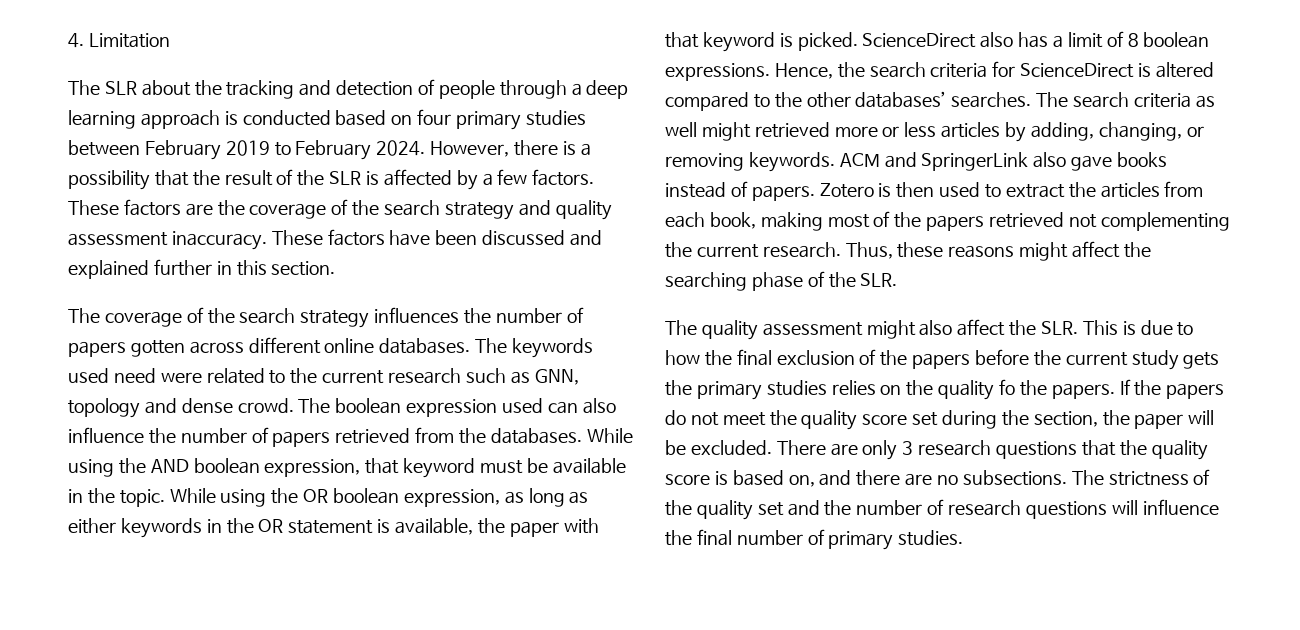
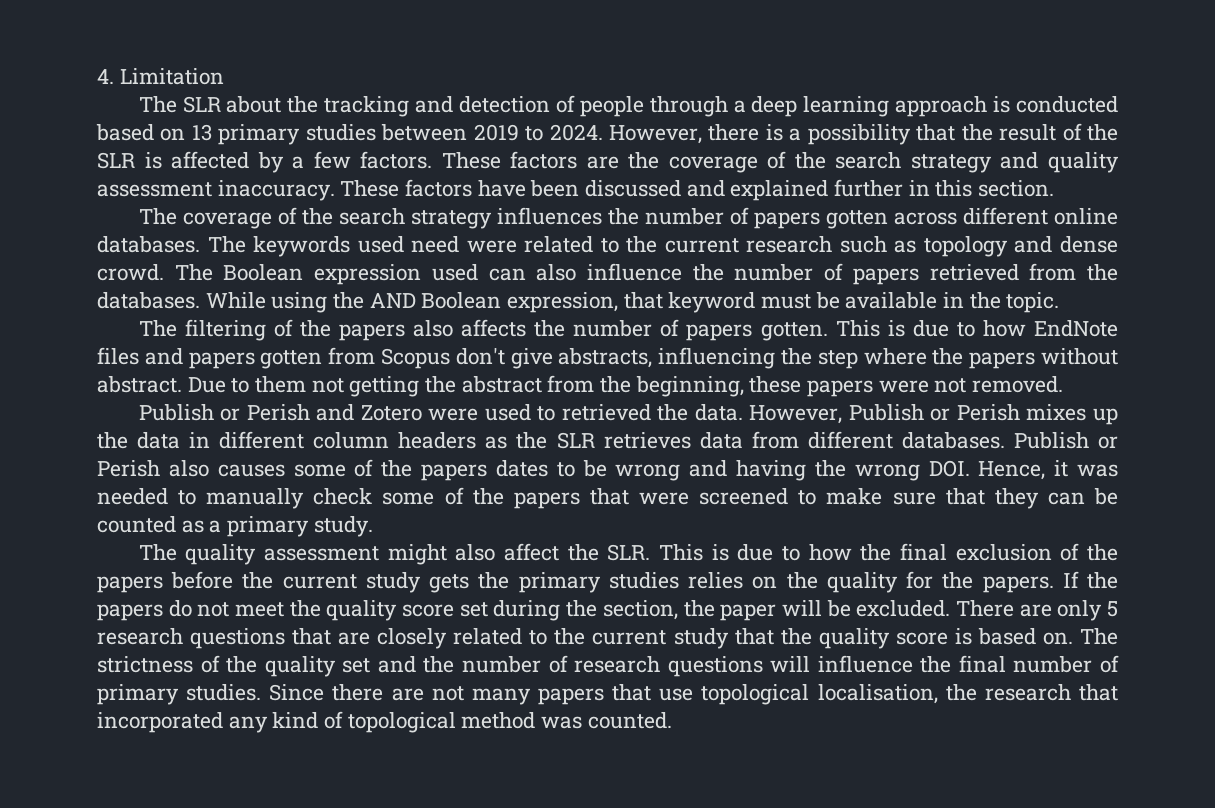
[417,109,452,125] four -> [191,124,212,141] 13
[144,140,221,160] February -> (468, 132) none
[295,140,372,160] February -> (544, 133) none
[534,369,579,385] GNN, -> (917, 246) none
[335,398,402,414] boolean -> [223,264,304,281] Boolean
[193,458,260,474] boolean -> [421,292,502,309] Boolean
[169,488,589,507] [68,518,599,538] [665,31,1210,52] [665,61,1214,81] [665,91,1215,111] [665,122,1204,142] [665,152,1167,172] [665,181,1204,201] [665,211,1230,231] [665,241,1151,261] [665,271,898,291] While using the OR boolean expression, as long as either keywords in the OR statement is available, the paper with that keyword is picked. ScienceDirect also has a limit of 8 boolean expressions. Hence, the search criteria for ScienceDirect is altered compared to the other databases’ searches. The search criteria as well might retrieved more or less articles by adding, changing, or removing keywords. ACM and SpringerLink also gave books instead of papers. Zotero is then used to extract the articles from each book, making most of the papers retrieved not complementing the current research. Thus, these reasons might affect the searching phase of the SLR. -> [138,319,1118,341] [97,347,1118,369] [97,375,1064,397] [138,404,1119,425] [97,431,1118,449] [97,459,1119,481] [97,487,1118,509] [97,516,373,537] // The filtering of the papers also affects the number of papers gotten. This is due to how EndNote files and papers gotten from Scopus don't give abstracts, influencing the step where the papers without abstract. Due to them not getting the abstract from the beginning, these papers were not removed. // Publish or Perish and Zotero were used to retrieved the data. However, Publish or Perish mixes up the data in different column headers as the SLR retrieves data from different databases. Publish or Perish also causes some of the papers dates to be wrong and having the wrong DOI. Hence, it was needed to manually check some of the papers that were screened to make sure that they can be counted as a primary study.
[999,379,1016,395] fo -> [906,571,934,589] for
[902,441,914,455] 3 -> [1107,601,1119,617] 5
(1116, 448) none -> [338,628,774,649] are closely related to the current study that
[788,470,1067,487] on, and there are no subsections. -> [1042,632,1073,645] on.
(964, 538) none -> [269,684,1118,705] [97,711,672,733] Since there are not many papers that use topological localisation, the research that incorporated any kind of topological method was counted.

